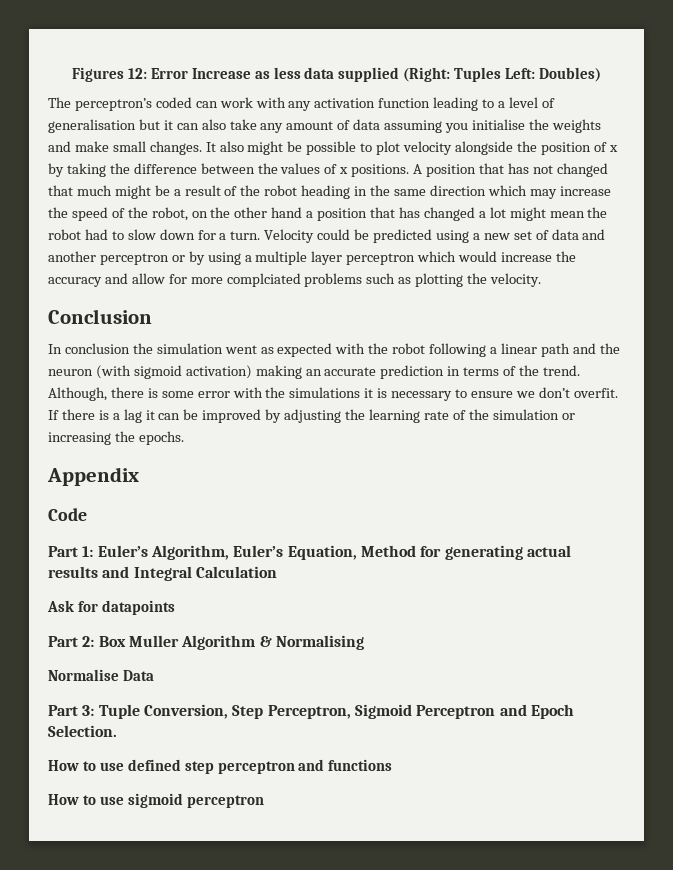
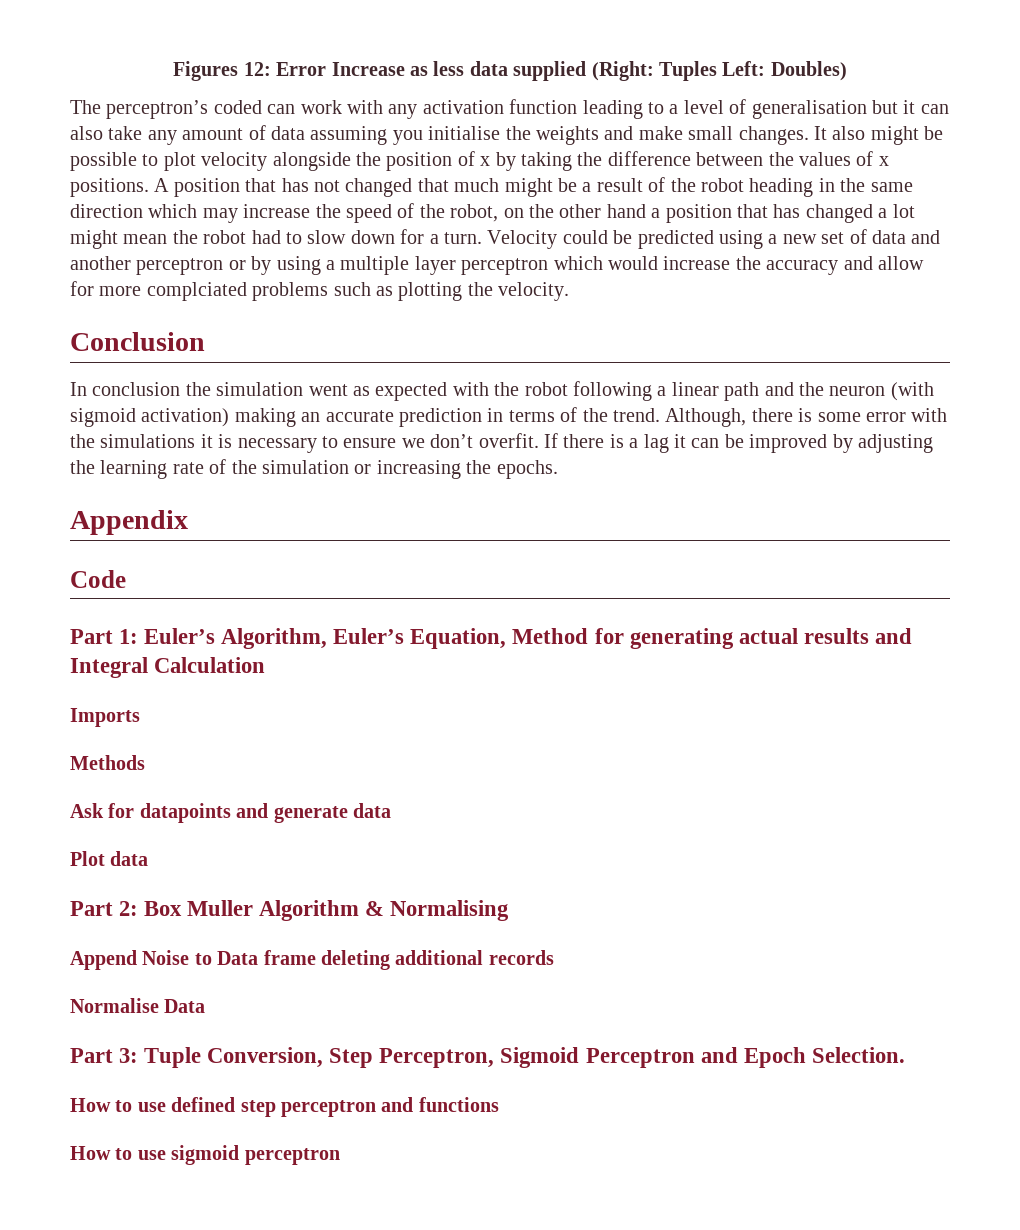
(277, 572) none -> [70,708,140,727] [70,755,145,770] // Imports // Methods
(175, 607) none -> [236,803,391,823] [70,851,149,866] and generate data // Plot data
(364, 642) none -> [70,950,554,970] // Append Noise to Data frame deleting additional records

